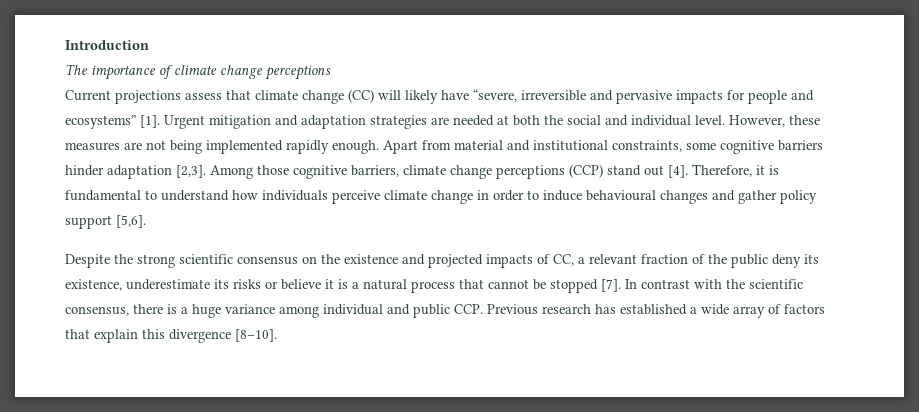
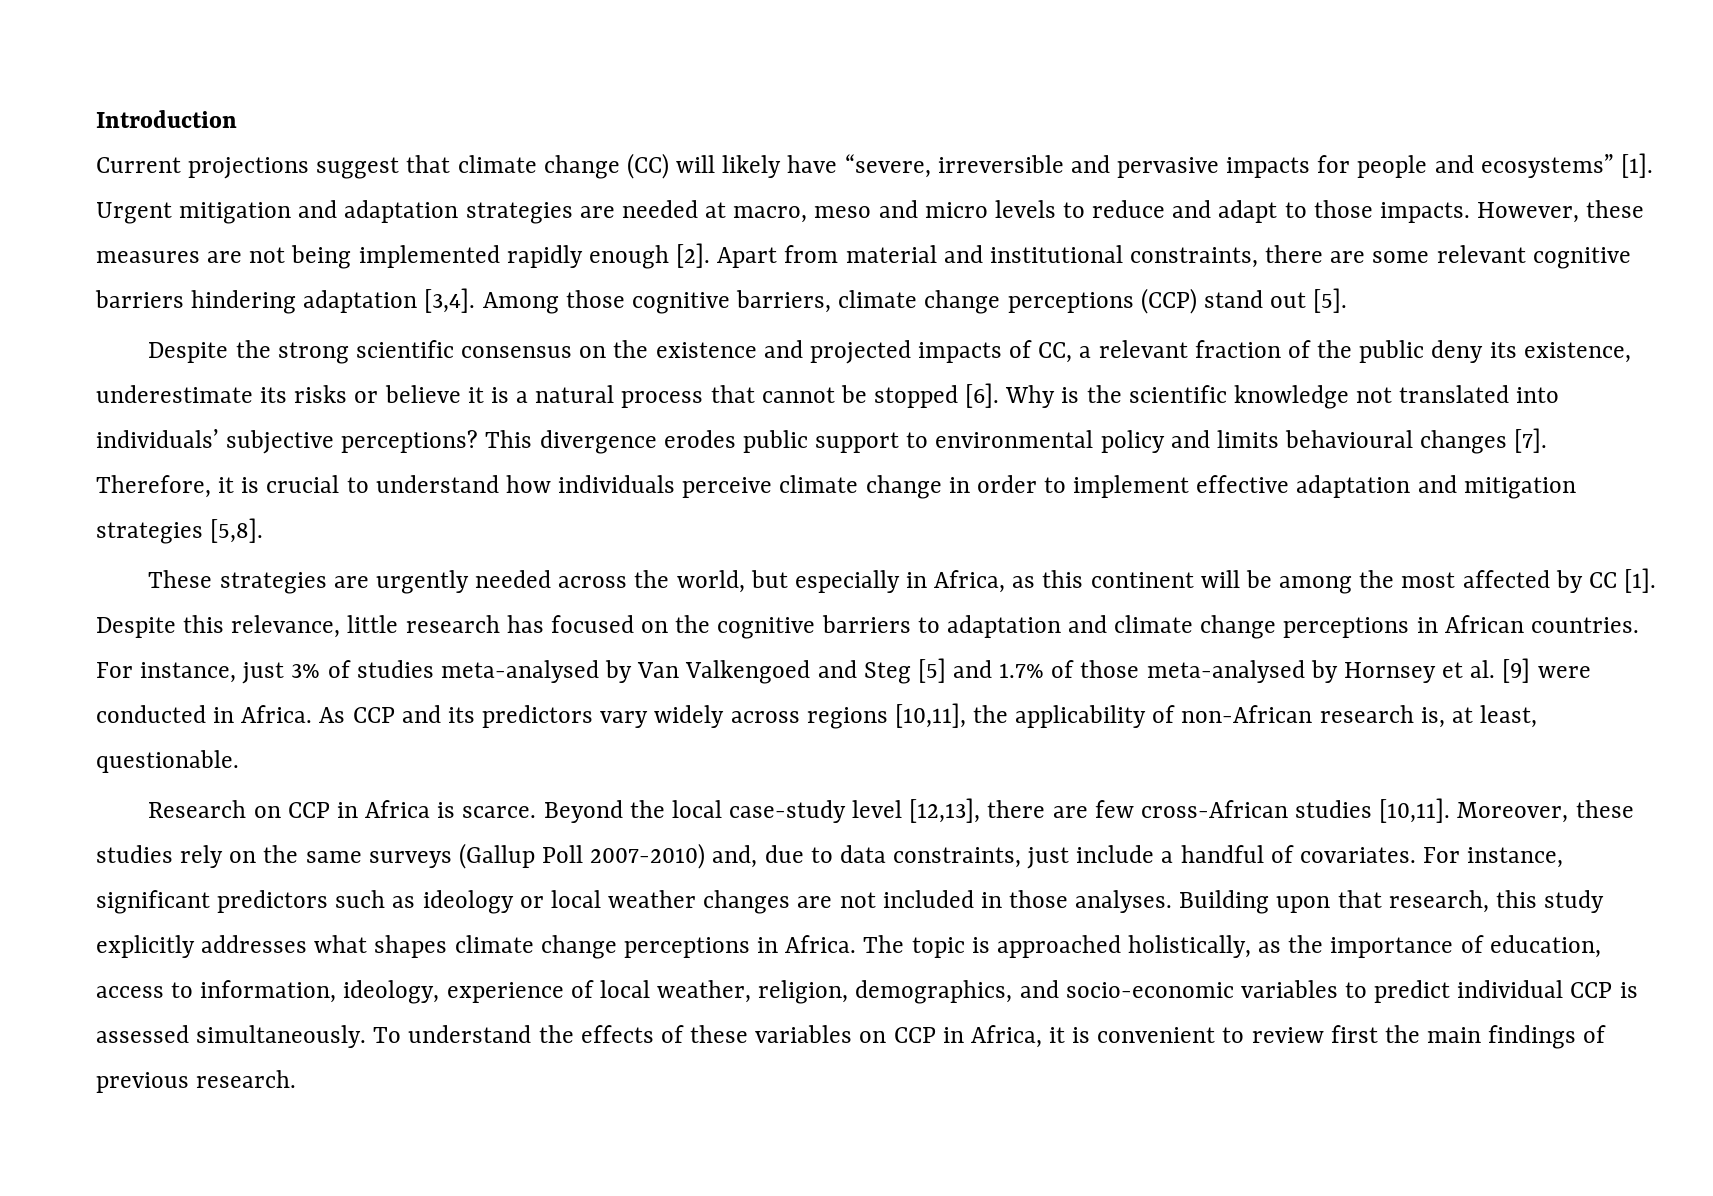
[65,64,331,80] // The importance of climate change perceptions -> (237, 119) none
[185,93,222,100] assess -> [316,157,400,179] suggest
[513,115,725,126] both the social and individual level. -> [733,200,1470,223] macro, meso and micro levels to reduce and adapt to those impacts.
[332,140,379,154] enough. -> [588,243,711,269] enough [2].
[686,140,823,154] [65,165,206,179] some cognitive barriers hinder adaptation [2,3]. -> [1265,245,1631,269] [95,288,476,314] there are some relevant cognitive barriers hindering adaptation [3,4].
[668,164,779,178] [65,190,817,204] [65,215,146,229] [4]. Therefore, it is fundamental to understand how individuals perceive climate change in order to induce behavioural changes and gather policy support [5,6]. -> [1313,288,1348,313] [5].
[601,279,803,292] [65,304,825,318] [65,329,277,343] [7]. In contrast with the scientific consensus, there is a huge variance among individual and public CCP. Previous research has established a wide array of factors that explain this divergence [8–10]. -> [965,383,1560,409] [96,428,1548,454] [96,475,1576,499] [96,518,264,544] [148,568,1656,594] [96,615,1639,639] [96,658,1591,684] [96,703,1538,729] [96,750,239,773] [148,798,1634,823] [96,843,1564,869] [96,890,1605,914] [96,935,1601,959] [96,980,1638,1004] [96,1025,1607,1049] [96,1070,297,1093] [6]. Why is the scientific knowledge not translated into individuals’ subjective perceptions? This divergence erodes public support to environmental policy and limits behavioural changes [7]. Therefore, it is crucial to understand how individuals perceive climate change in order to implement effective adaptation and mitigation strategies [5,8]. // These strategies are urgently needed across the world, but especially in Africa, as this continent will be among the most affected by CC [1]. Despite this relevance, little research has focused on the cognitive barriers to adaptation and climate change perceptions in African countries. For instance, just 3% of studies meta-analysed by Van Valkengoed and Steg [5] and 1.7% of those meta-analysed by Hornsey et al. [9] were conducted in Africa. As CCP and its predictors vary widely across regions [10,11], the applicability of non-African research is, at least, questionable. // Research on CCP in Africa is scarce. Beyond the local case-study level [12,13], there are few cross-African studies [10,11]. Moreover, these studies rely on the same surveys (Gallup Poll 2007-2010) and, due to data constraints, just include a handful of covariates. For instance, significant predictors such as ideology or local weather changes are not included in those analyses. Building upon that research, this study explicitly addresses what shapes climate change perceptions in Africa. The topic is approached holistically, as the importance of education, access to information, ideology, experience of local weather, religion, demographics, and socio-economic variables to predict individual CCP is assessed simultaneously. To understand the effects of these variables on CCP in Africa, it is convenient to review first the main findings of previous research.

